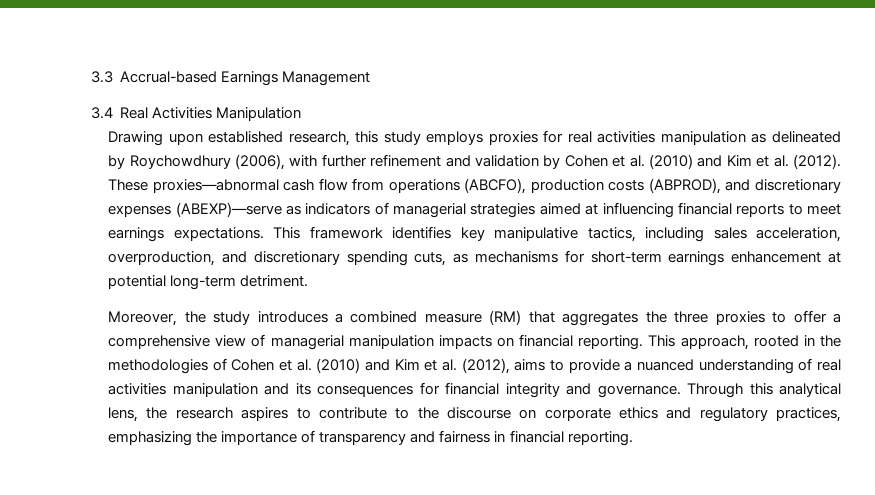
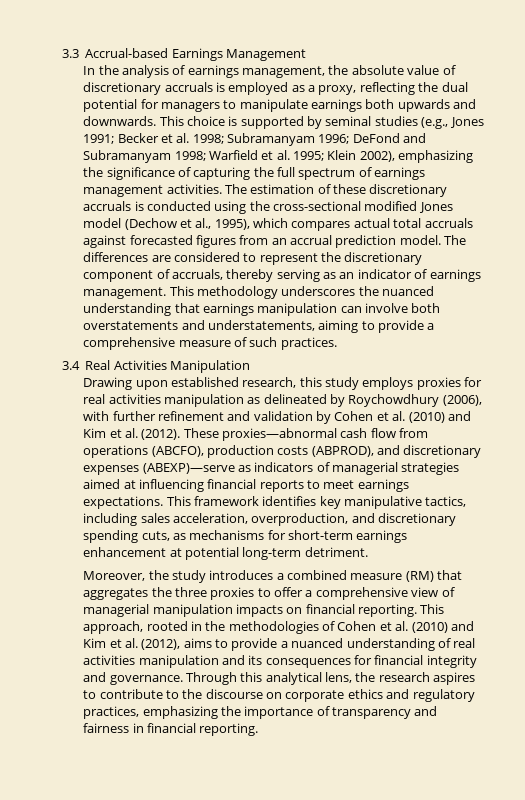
(371, 78) none -> [83,65,456,78] [83,82,468,95] [83,99,477,112] [83,116,484,129] [83,133,427,146] [83,150,474,163] [83,167,426,180] [83,184,448,197] [83,201,453,214] [83,218,473,231] [83,235,467,248] [83,252,423,265] [83,269,481,282] [83,286,435,299] [83,303,441,316] [83,320,435,333] [83,337,337,350] // In the analysis of earnings management, the absolute value of discretionary accruals is employed as a proxy, reflecting the dual potential for managers to manipulate earnings both upwards and downwards. This choice is supported by seminal studies (e.g., Jones 1991; Becker et al. 1998; Subramanyam 1996; DeFond and Subramanyam 1998; Warfield et al. 1995; Klein 2002), emphasizing the significance of capturing the full spectrum of earnings management activities. The estimation of these discretionary accruals is conducted using the cross-sectional modified Jones model (Dechow et al., 1995), which compares actual total accruals against forecasted figures from an accrual prediction model. The differences are considered to represent the discretionary component of accruals, thereby serving as an indicator of earnings management. This methodology underscores the nuanced understanding that earnings manipulation can involve both overstatements and understatements, aiming to provide a comprehensive measure of such practices.

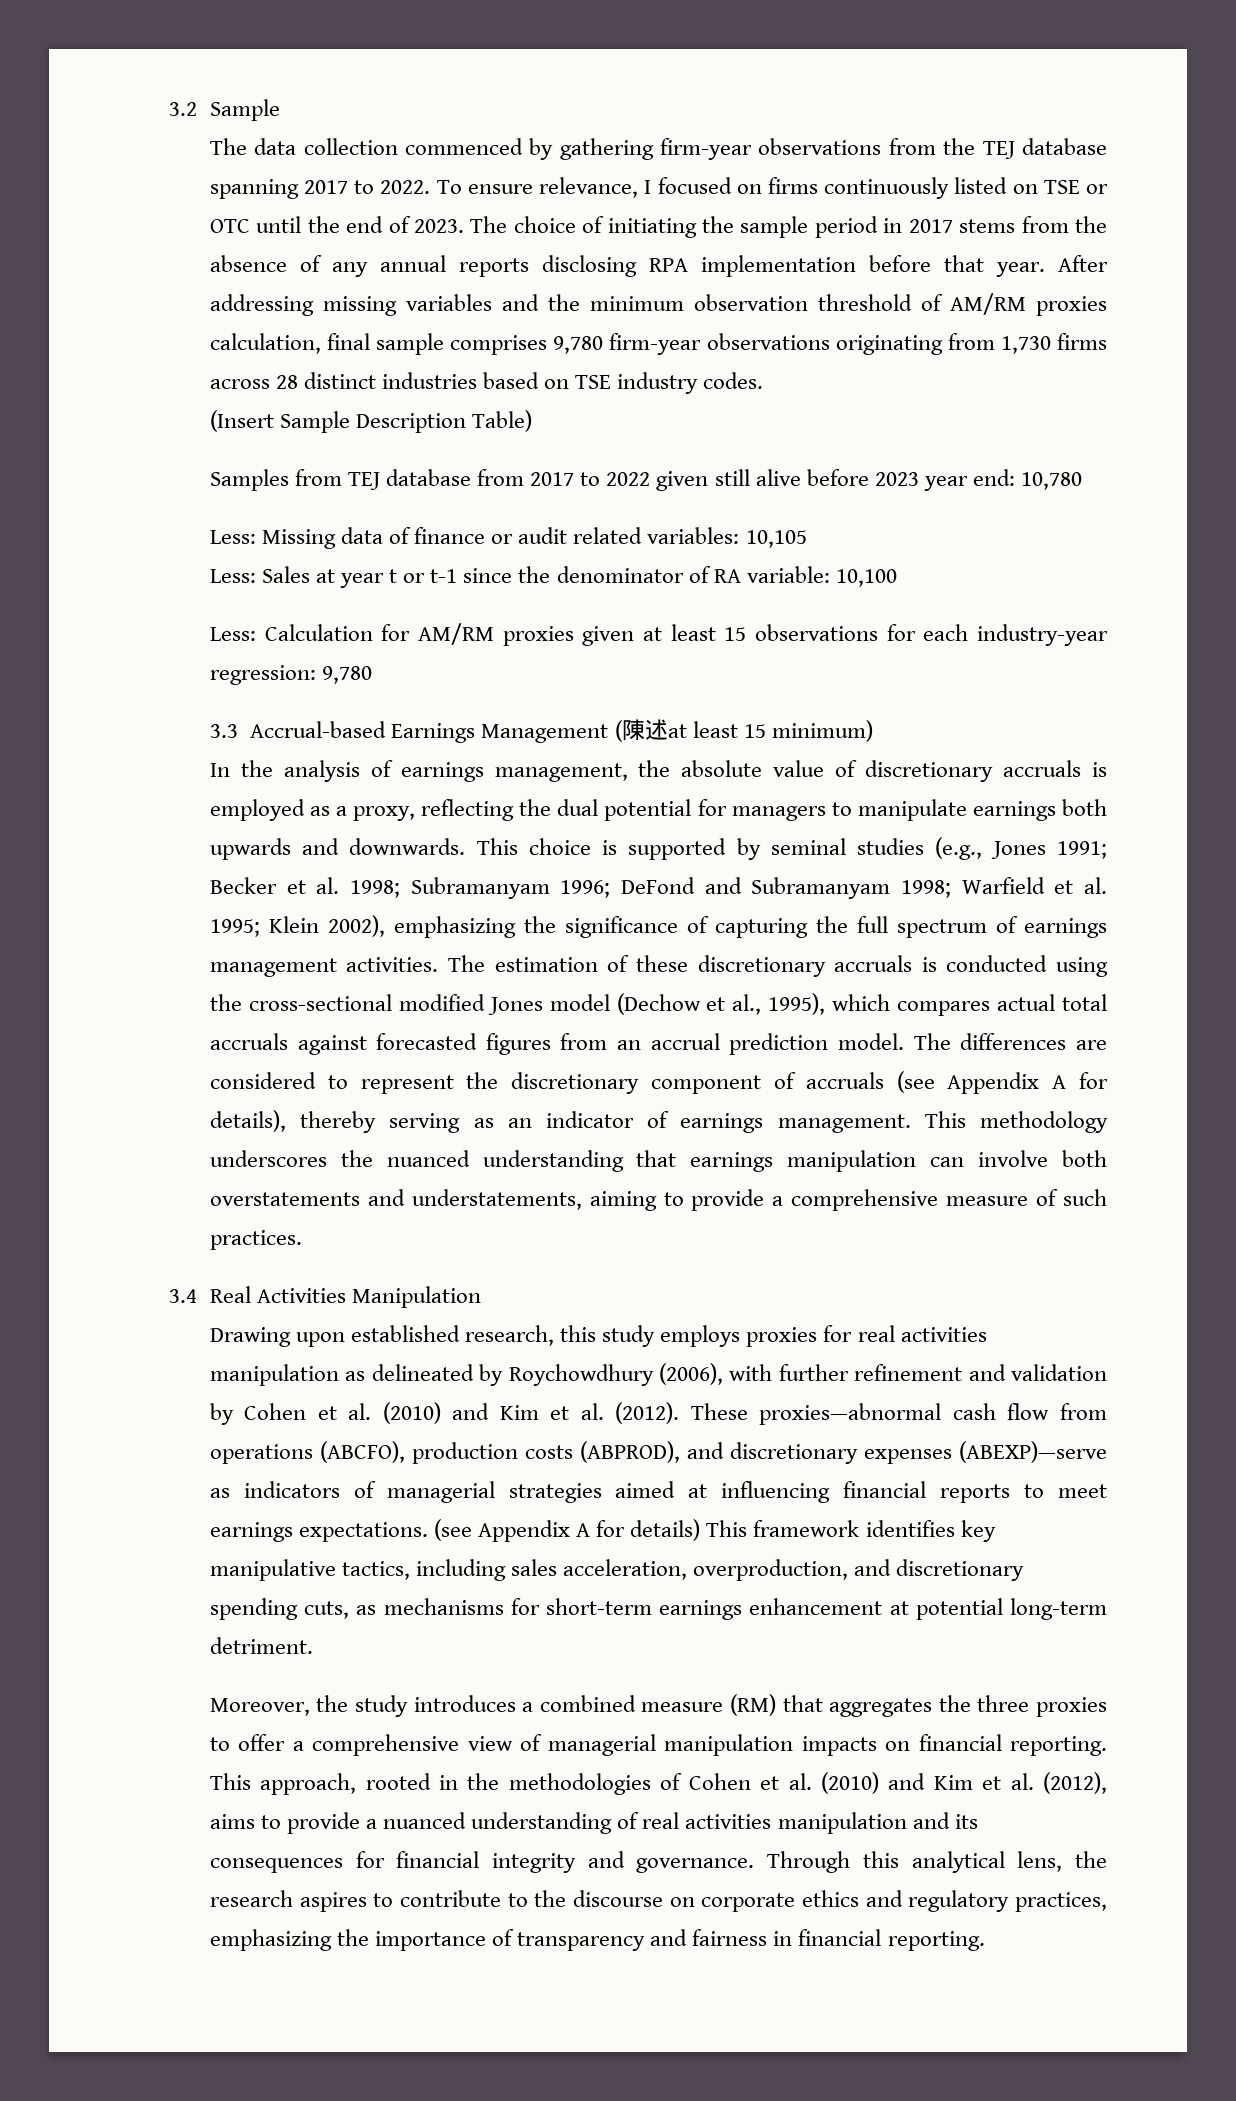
[62,48,307,61] 3.3 Accrual-based Earnings Management -> [169,99,280,121] [209,138,1107,160] [209,177,1109,199] [209,216,1107,238] [209,255,1108,277] [209,293,1107,316] [209,333,1107,355] [209,372,764,394] [209,410,533,433] [209,469,1082,491] [209,527,807,549] [209,566,897,588] [209,623,1108,646] [209,665,372,685] [209,719,873,743] 3.2 Sample // The data collection commenced by gathering firm-year observations from the TEJ database spanning 2017 to 2022. To ensure relevance, I focused on firms continuously listed on TSE or OTC until the end of 2023. The choice of initiating the sample period in 2017 stems from the absence of any annual reports disclosing RPA implementation before that year. After addressing missing variables and the minimum observation threshold of AM/RM proxies calculation, final sample comprises 9,780 firm-year observations originating from 1,730 firms across 28 distinct industries based on TSE industry codes. // (Insert Sample Description Table) // Samples from TEJ database from 2017 to 2022 given still alive before 2023 year end: 10,780 // Less: Missing data of finance or audit related variables: 10,105 // Less: Sales at year t or t-1 since the denominator of RA variable: 10,100 // Less: Calculation for AM/RM proxies given at least 15 observations for each industry-year regression: 9,780 // 3.3 Accrual-based Earnings Management (陳述at least 15 minimum)
[171,269,223,280] accruals, -> [805,1071,1108,1094] [209,1110,286,1132] accruals (see Appendix A for details),
(164, 502) none -> [434,1519,701,1542] (see Appendix A for details)

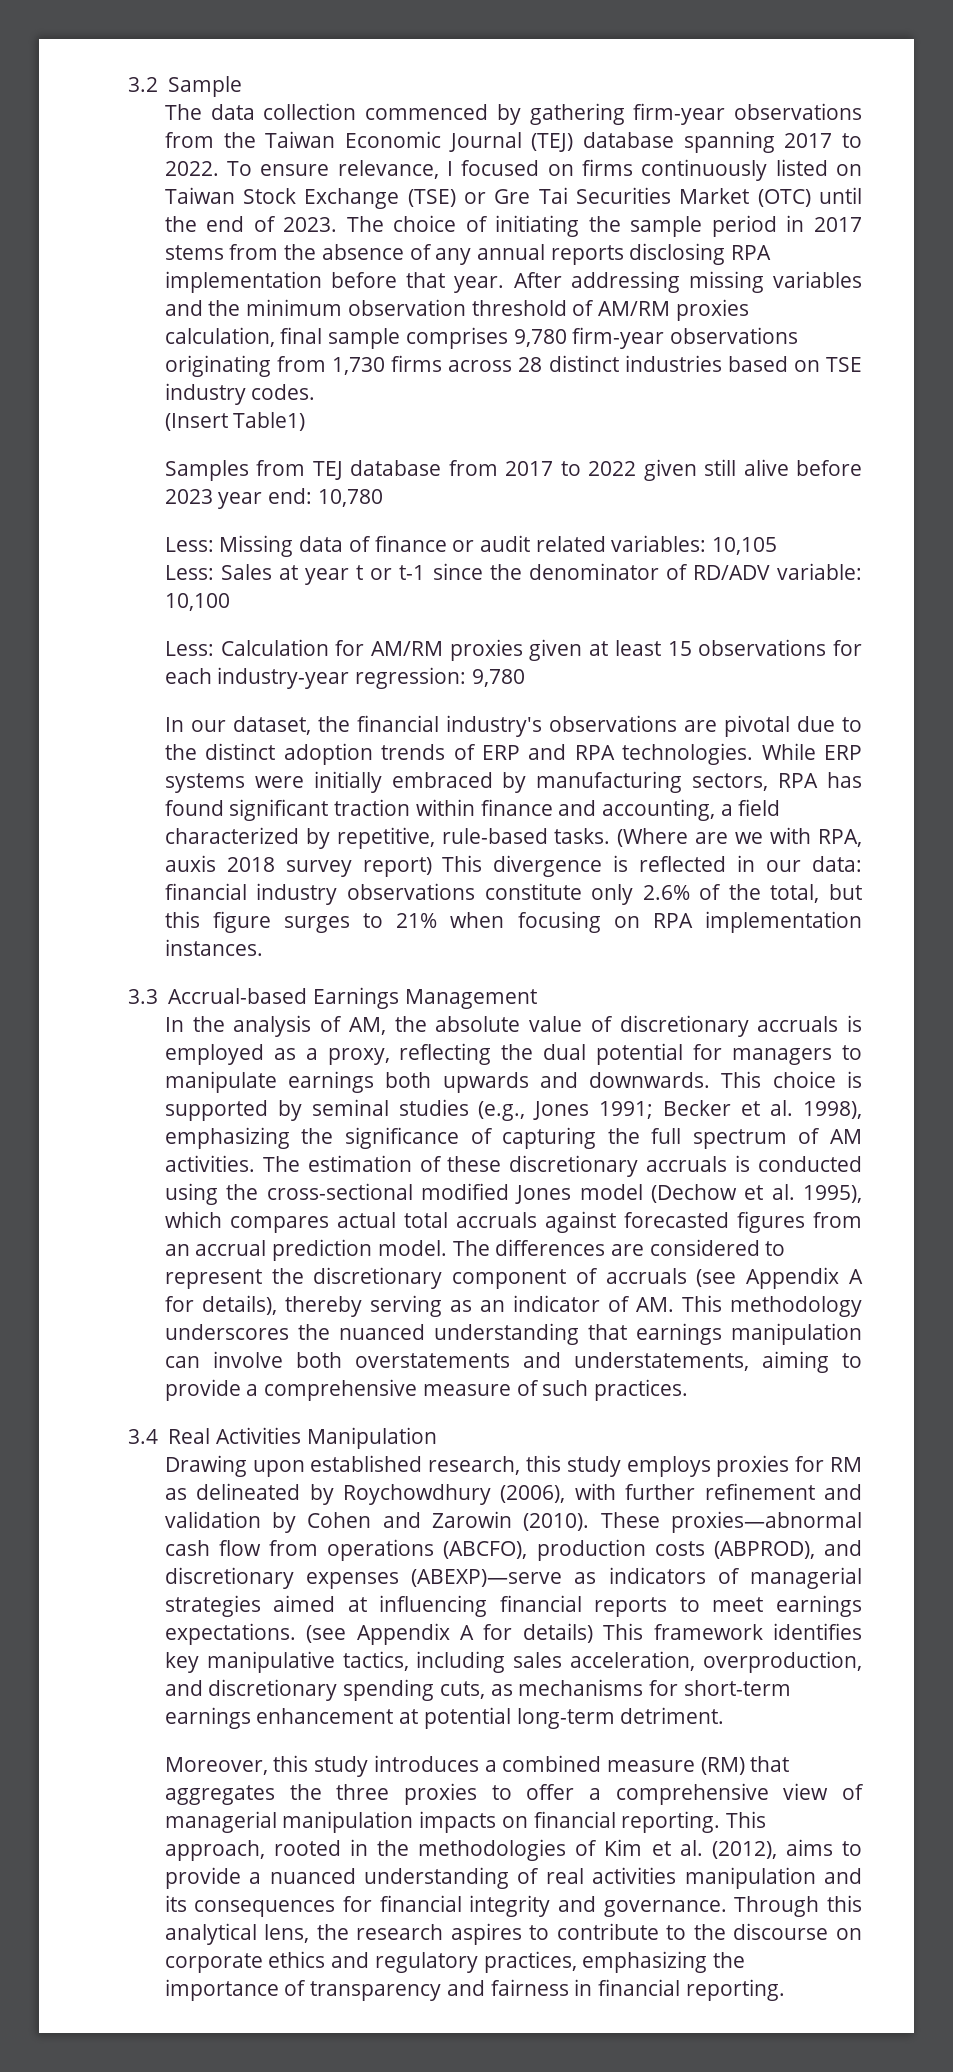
[982,141,1015,159] TEJ -> [265,131,574,152] Taiwan Economic Journal (TEJ)
[1043,180,1109,194] [209,219,250,233] TSE or OTC -> [164,187,811,209] Taiwan Stock Exchange (TSE) or Gre Tai Securities Market (OTC)
[279,410,533,433] Sample Description Table) -> [233,412,306,431] Table1)
[713,569,741,583] RA -> [692,565,770,580] RD/ADV
[209,719,873,743] 3.3 Accrual-based Earnings Management (陳述at least 15 minimum) -> [164,715,862,737] [164,743,862,765] [164,771,862,793] [164,799,781,821] [164,827,863,849] [164,855,862,877] [164,883,862,905] [164,911,863,933] [164,939,263,956] [127,987,537,1009] In our dataset, the financial industry's observations are pivotal due to the distinct adoption trends of ERP and RPA technologies. While ERP systems were initially embraced by manufacturing sectors, RPA has found significant traction within finance and accounting, a field characterized by repetitive, rule-based tasks. (Where are we with RPA, auxis 2018 survey report) This divergence is reflected in our data: financial industry observations constitute only 2.6% of the total, but this figure surges to 21% when focusing on RPA implementation instances. // 3.3 Accrual-based Earnings Management
[400,762,628,782] earnings management, -> [348,1017,386,1035] AM,
[349,877,1108,899] [209,915,385,937] 1998; Subramanyam 1996; DeFond and Subramanyam 1998; Warfield et al. 1995; Klein 2002), -> [802,1101,862,1119] 1998),
[1023,918,1107,938] [209,958,337,977] earnings management -> [829,1129,862,1144] AM
[732,994,762,1015] al., -> [771,1184,795,1200] al.
[680,1113,911,1133] earnings management. -> [635,1297,674,1312] AM.
[857,1325,987,1342] [209,1364,339,1386] real activities manipulation -> [830,1457,863,1472] RM
[317,1402,680,1424] et al. (2010) and Kim et al. (2012). -> [382,1511,590,1531] and Zarowin (2010).
[316,1695,349,1712] the -> [273,1755,309,1772] this
[688,1772,926,1794] Cohen et al. (2010) and -> (598, 1848) none

